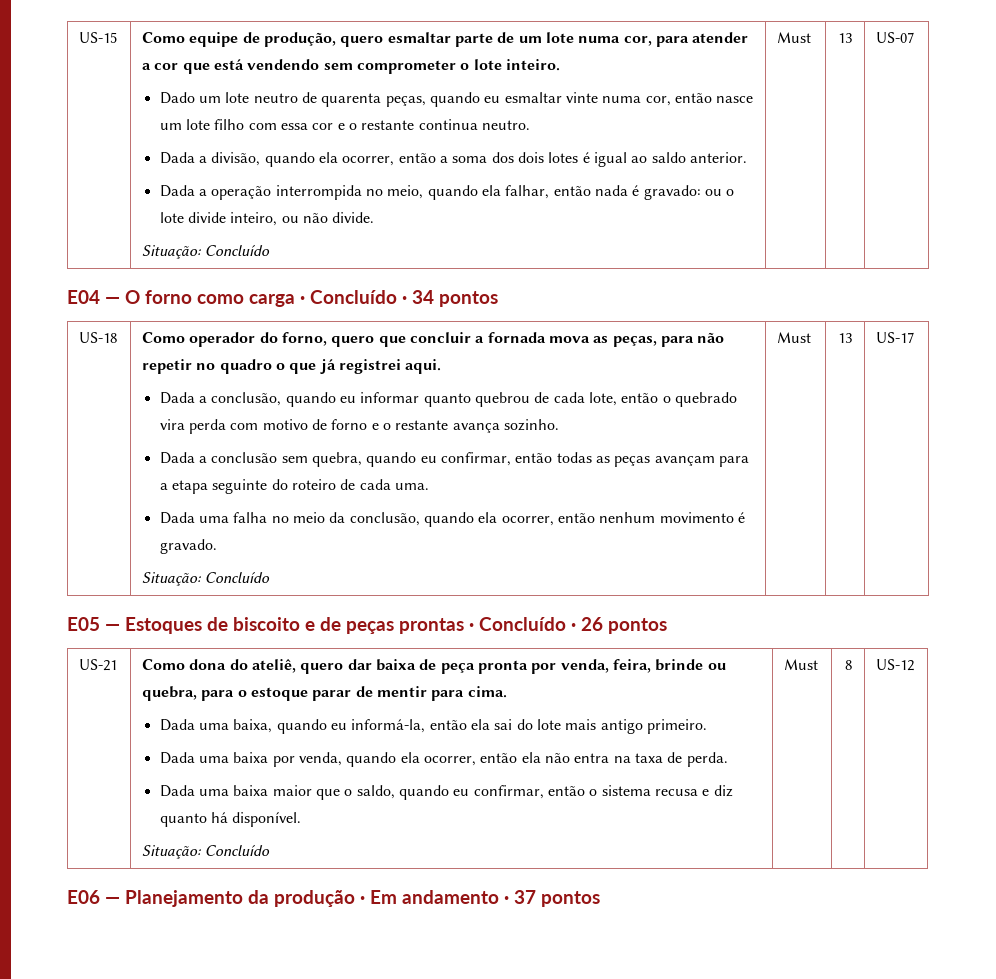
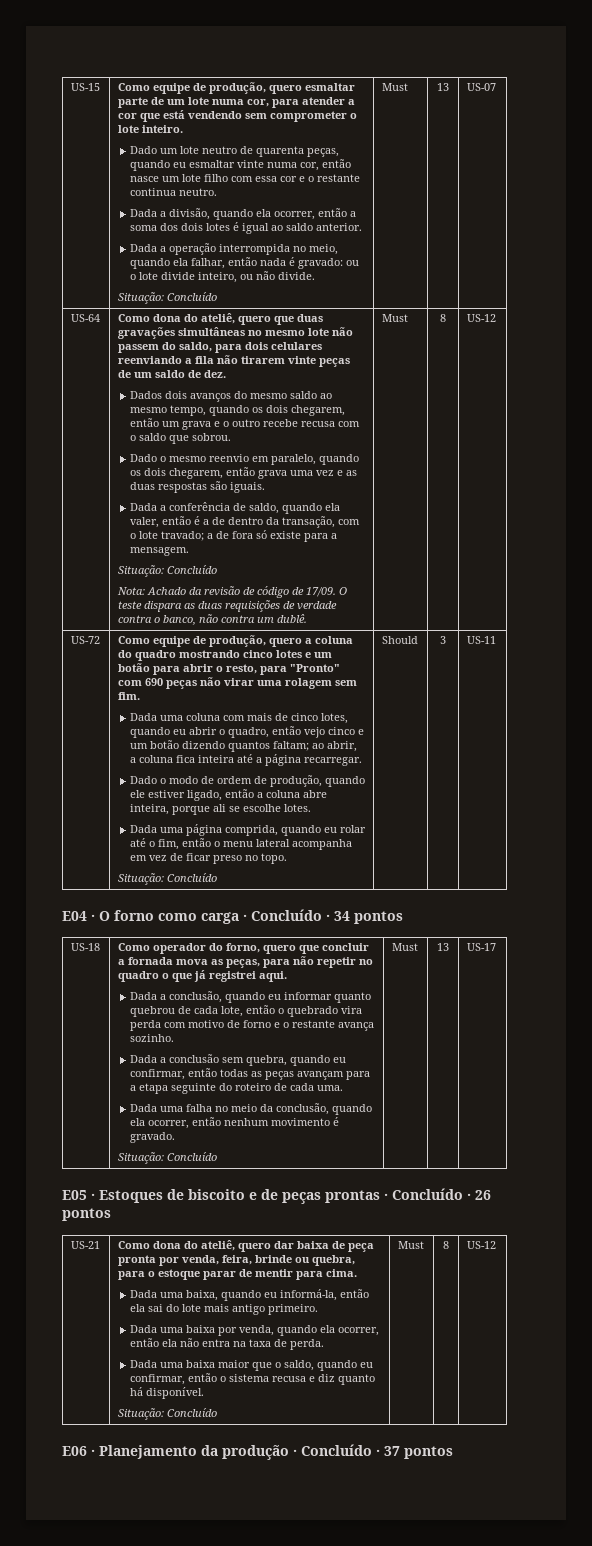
(915, 37) none -> [70,314,100,322] [117,313,323,325] [117,327,353,339] [117,342,322,353] [117,355,350,367] [117,370,226,378] [129,391,332,402] [129,405,345,416] [129,418,360,430] [129,433,231,444] [129,454,359,465] [129,467,357,479] [129,481,265,493] [129,502,340,514] [129,516,360,528] [129,530,337,542] [129,547,189,556] [117,565,217,577] [116,586,347,598] [117,600,337,612] [117,614,307,626] [381,314,408,322] [440,314,446,322] [466,314,496,322] [70,636,100,644] [117,635,353,647] [117,650,332,661] [117,663,340,675] [117,677,357,689] [117,692,140,700] [129,713,348,724] [129,726,364,738] [129,740,357,752] [129,754,362,766] [129,775,365,787] [129,789,327,801] [129,804,311,815] [129,824,366,836] [129,838,352,850] [129,853,287,864] [117,873,217,885] [381,636,418,644] [440,636,446,644] [466,636,496,644] // US-64 | Como dona do ateliê, quero que duas gravações simultâneas no mesmo lote não passem do saldo, para dois celulares reenviando a fila não tirarem vinte peças de um saldo de dez. // Dados dois avanços do mesmo saldo ao mesmo tempo, quando os dois chegarem, então um grava e o outro recebe recusa com o saldo que sobrou. // Dado o mesmo reenvio em paralelo, quando os dois chegarem, então grava uma vez e as duas respostas são iguais. // Dada a conferência de saldo, quando ela valer, então é a de dentro da transação, com o lote travado; a de fora só existe para a mensagem. // Situação: Concluído // Nota: Achado da revisão de código de 17/09. O teste dispara as duas requisições de verdade contra o banco, não contra um dublê. | Must | 8 | US-12 // US-72 | Como equipe de produção, quero a coluna do quadro mostrando cinco lotes e um botão para abrir o resto, para "Pronto" com 690 peças não virar uma rolagem sem fim. // Dada uma coluna com mais de cinco lotes, quando eu abrir o quadro, então vejo cinco e um botão dizendo quantos faltam; ao abrir, a coluna fica inteira até a página recarregar. // Dado o modo de ordem de produção, quando ele estiver ligado, então a coluna abre inteira, porque ali se escolhe lotes. // Dada uma página comprida, quando eu rolar até o fim, então o menu lateral acompanha em vez de ficar preso no topo. // Situação: Concluído | Should | 3 | US-11
[105,297,120,304] — -> [91,914,95,921] ·
[105,624,120,631] — -> [91,1193,95,1200] ·
[105,897,120,904] — -> [91,1449,95,1456] ·
[370,890,499,904] Em andamento -> [301,1444,372,1456] Concluído

